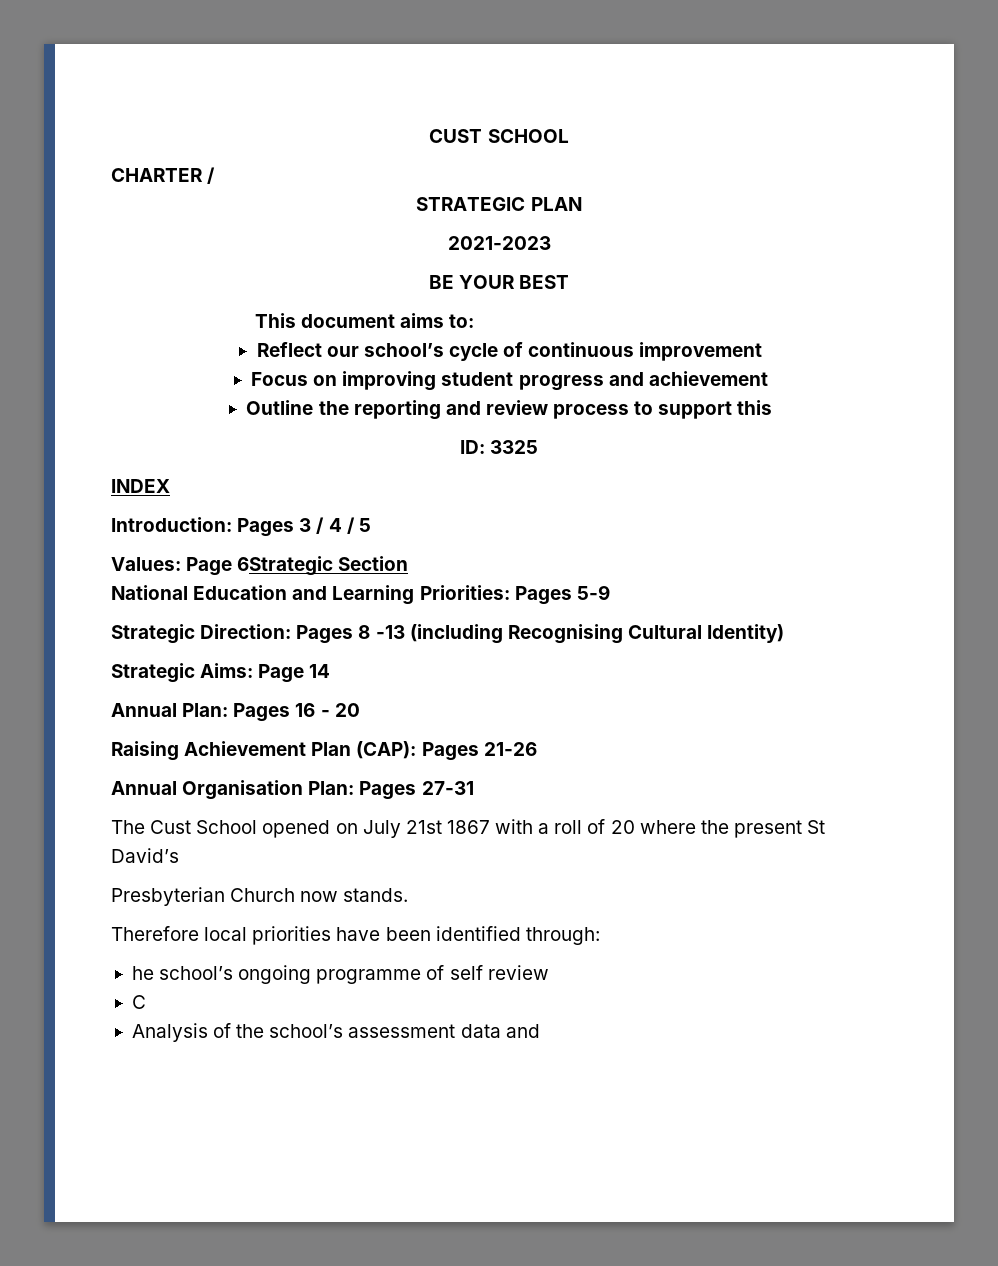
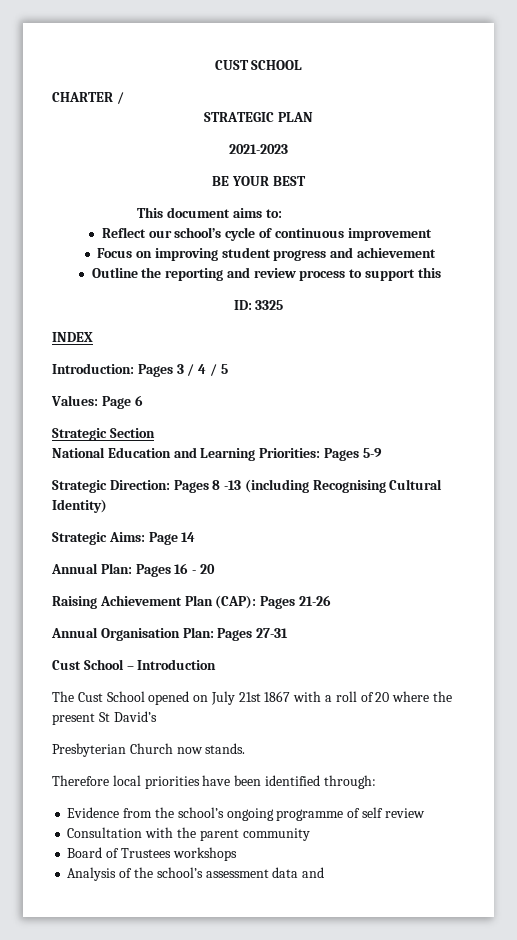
[237,556,334,576] 6Strategic -> [134,395,143,406] [52,428,107,441] 6 // Strategic
(474, 788) none -> [52,659,217,670] // Cust School – Introduction
[131,966,154,980] he -> [67,807,174,818] Evidence from the
[131,995,146,1009] C -> [67,827,310,841] [67,847,237,861] Consultation with the parent community // Board of Trustees workshops

